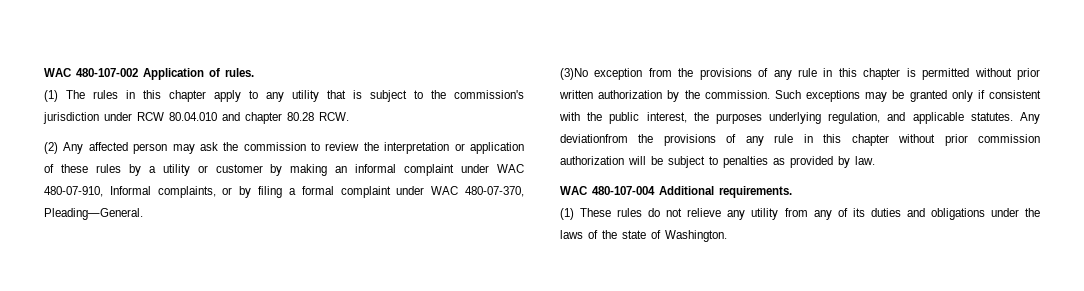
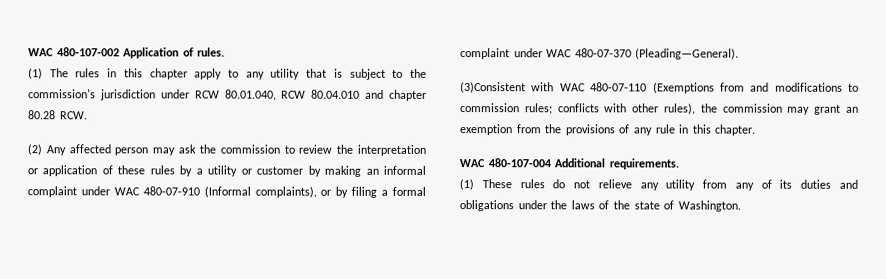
(164, 116) none -> [224,89,307,101] 80.01.040, RCW
[44,186,216,198] 480-07-910, Informal complaints, -> [142,186,317,198] 480-07-910 (Informal complaints),
[464,186,524,197] [44,208,143,220] [560,68,643,80] 480-07-370, Pleading—General. // (3)No exception -> [574,48,740,60] [460,82,859,94] [460,103,859,115] [460,124,513,136] 480-07-370 (Pleading—General). // (3)Consistent with WAC 480-07-110 (Exemptions from and modifications to commission rules; conflicts with other rules), the commission may grant an exemption
[863,68,1040,80] [559,90,1041,102] [559,112,1040,124] [560,134,1040,146] [560,156,875,168] chapter is permitted without prior written authorization by the commission. Such exceptions may be granted only if consistent with the public interest, the purposes underlying regulation, and applicable statutes. Any deviationfrom the provisions of any rule in this chapter without prior commission authorization will be subject to penalties as provided by law. -> [715,124,757,136] chapter.

